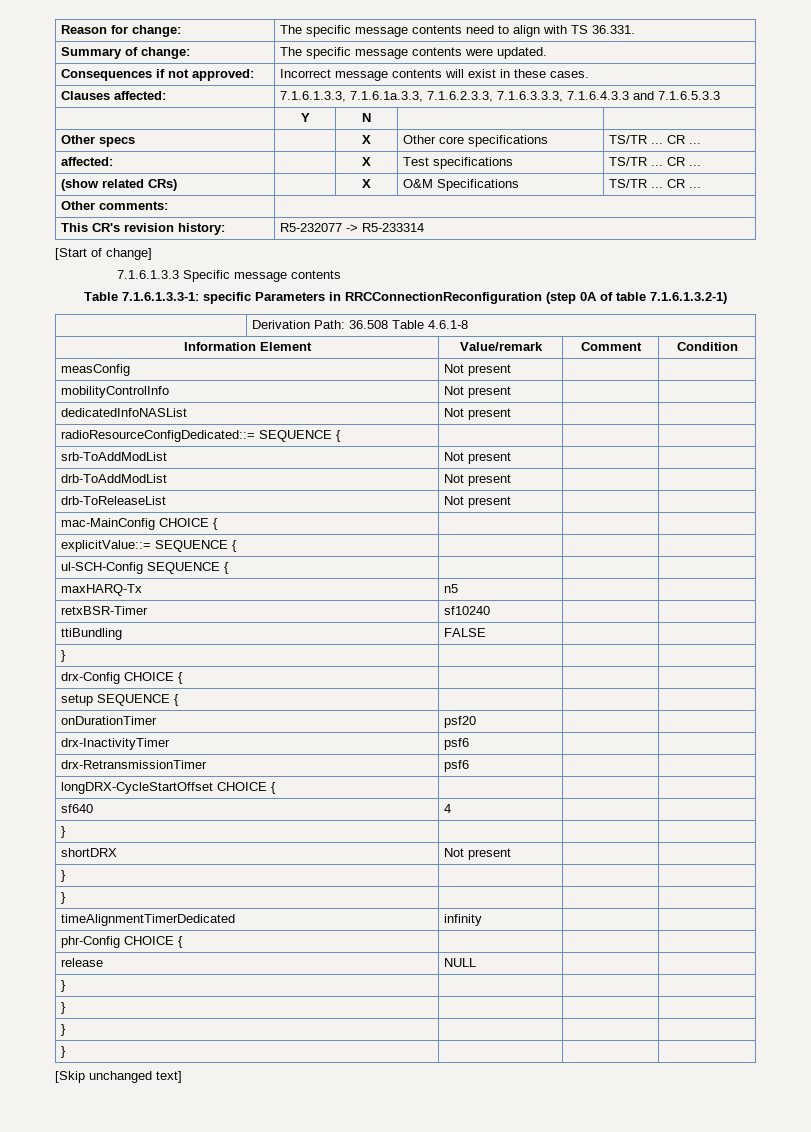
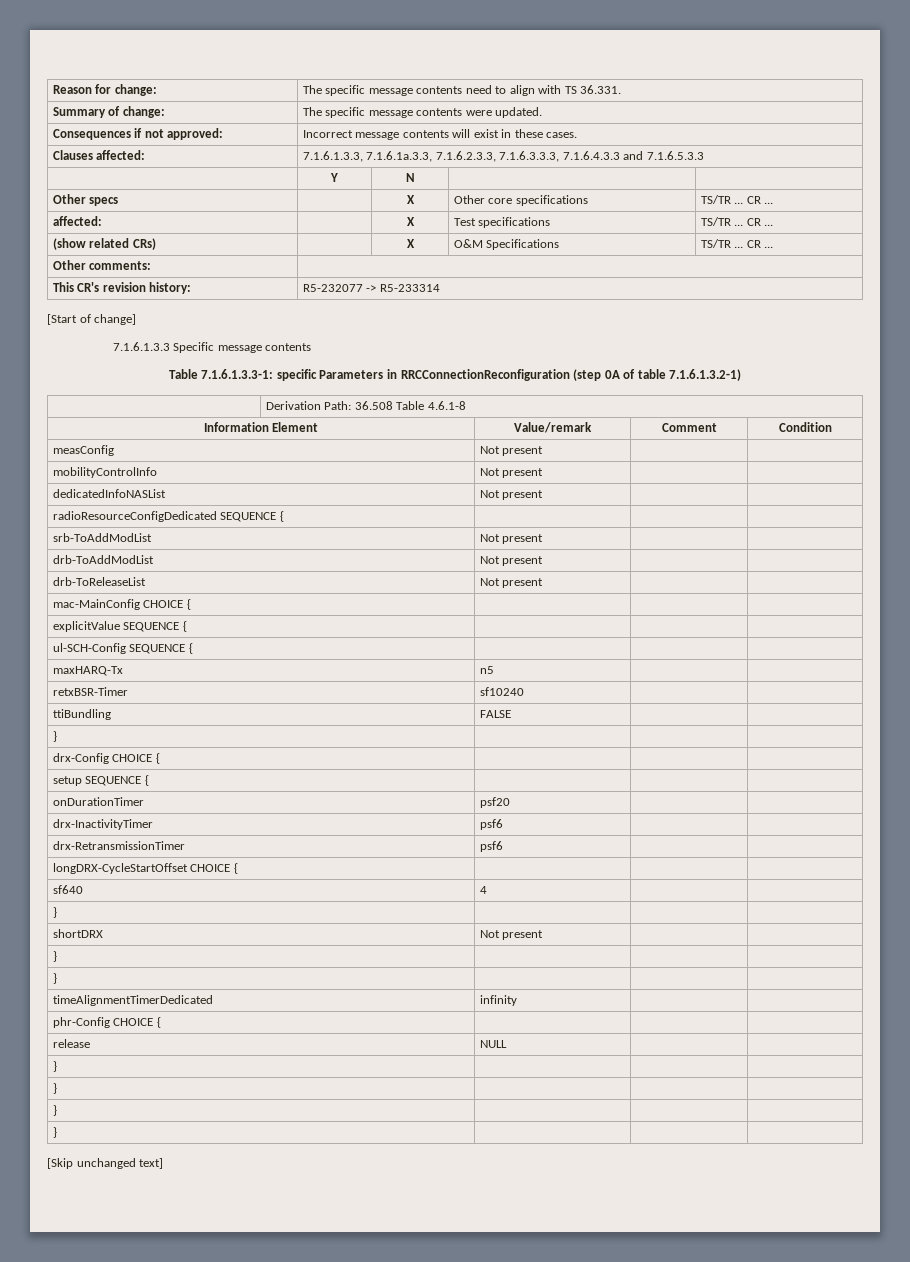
[61,430,256,442] radioResourceConfigDedicated::= -> [52,511,217,522] radioResourceConfigDedicated
[61,540,152,552] explicitValue::= -> [52,621,120,632] explicitValue

